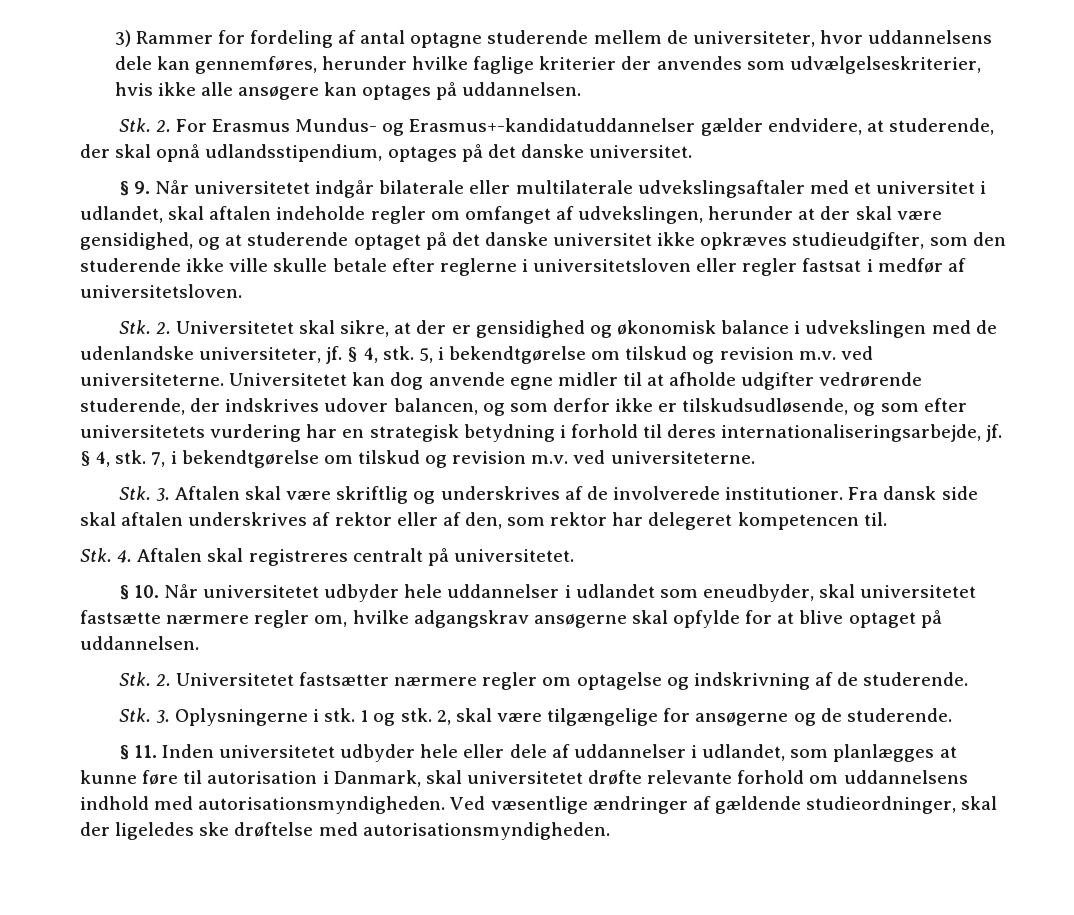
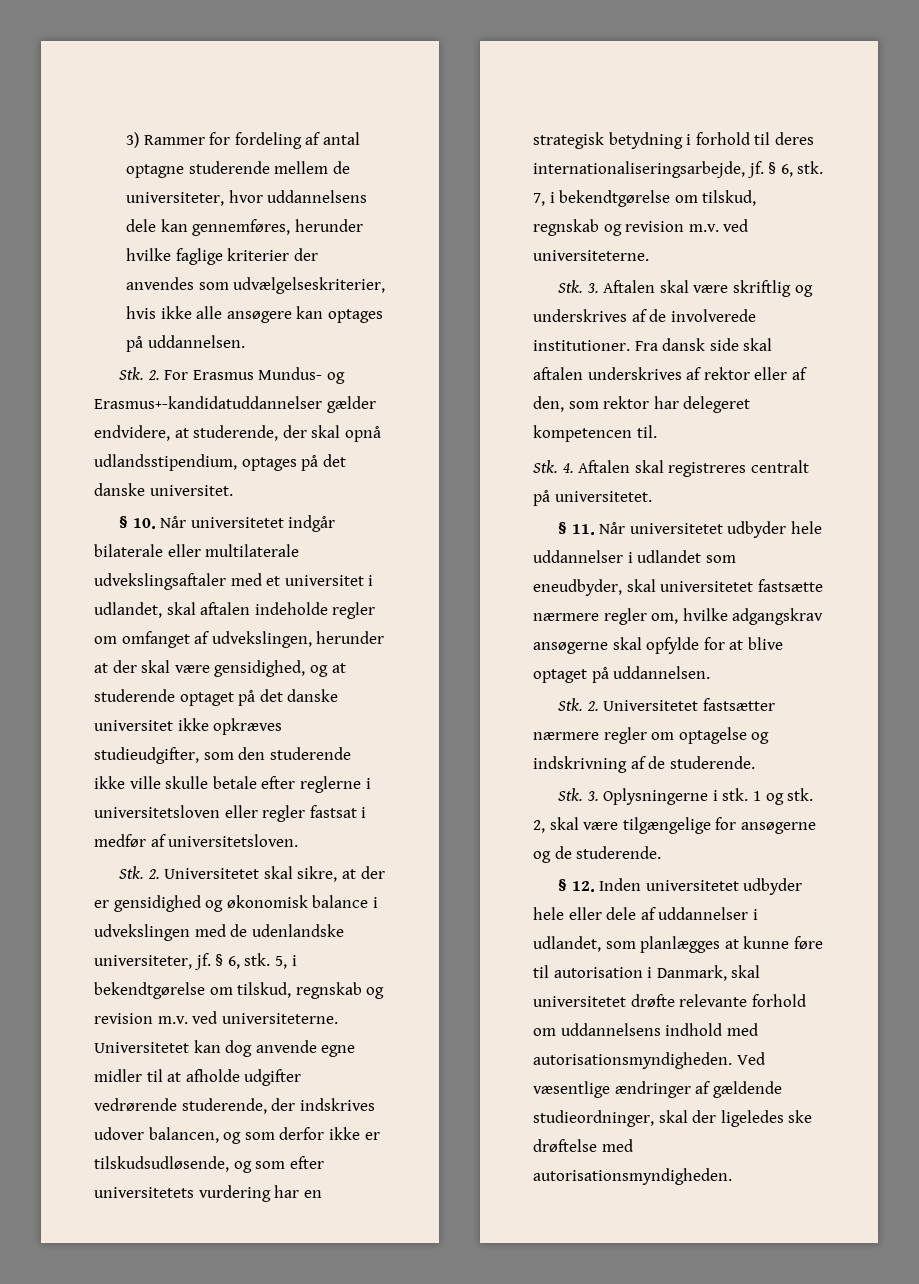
[133,181,150,194] 9. -> [132,518,156,529] 10.
[363,347,378,363] 4, -> [227,956,240,969] 6,
[625,346,688,360] tilskud -> [237,982,362,999] tilskud, regnskab
[96,451,111,467] 4, -> [780,164,793,177] 6,
[357,450,420,464] tilskud -> [702,190,757,206] [533,219,599,236] tilskud, regnskab
[133,585,159,598] 10. -> [571,524,595,535] 11.
[133,745,157,758] 11. -> [571,881,595,892] 12.

